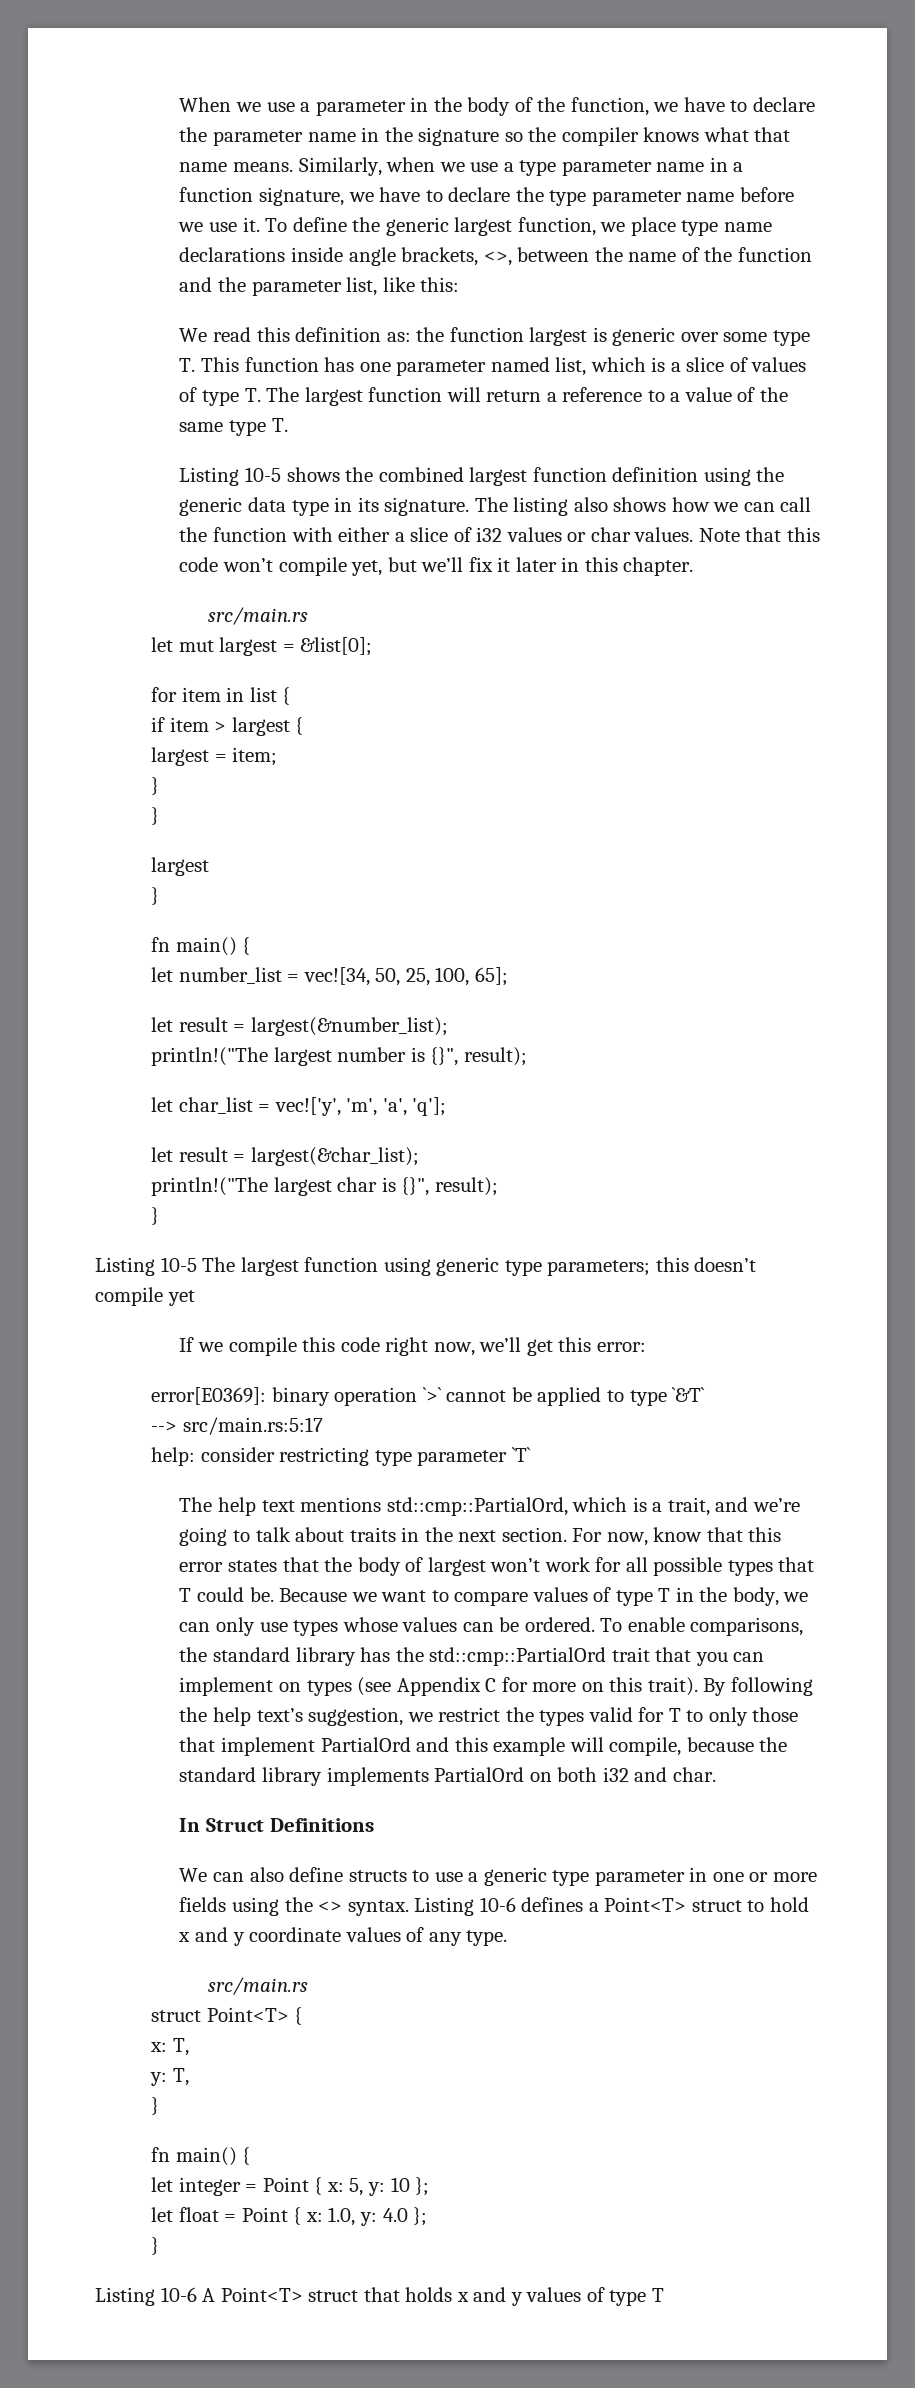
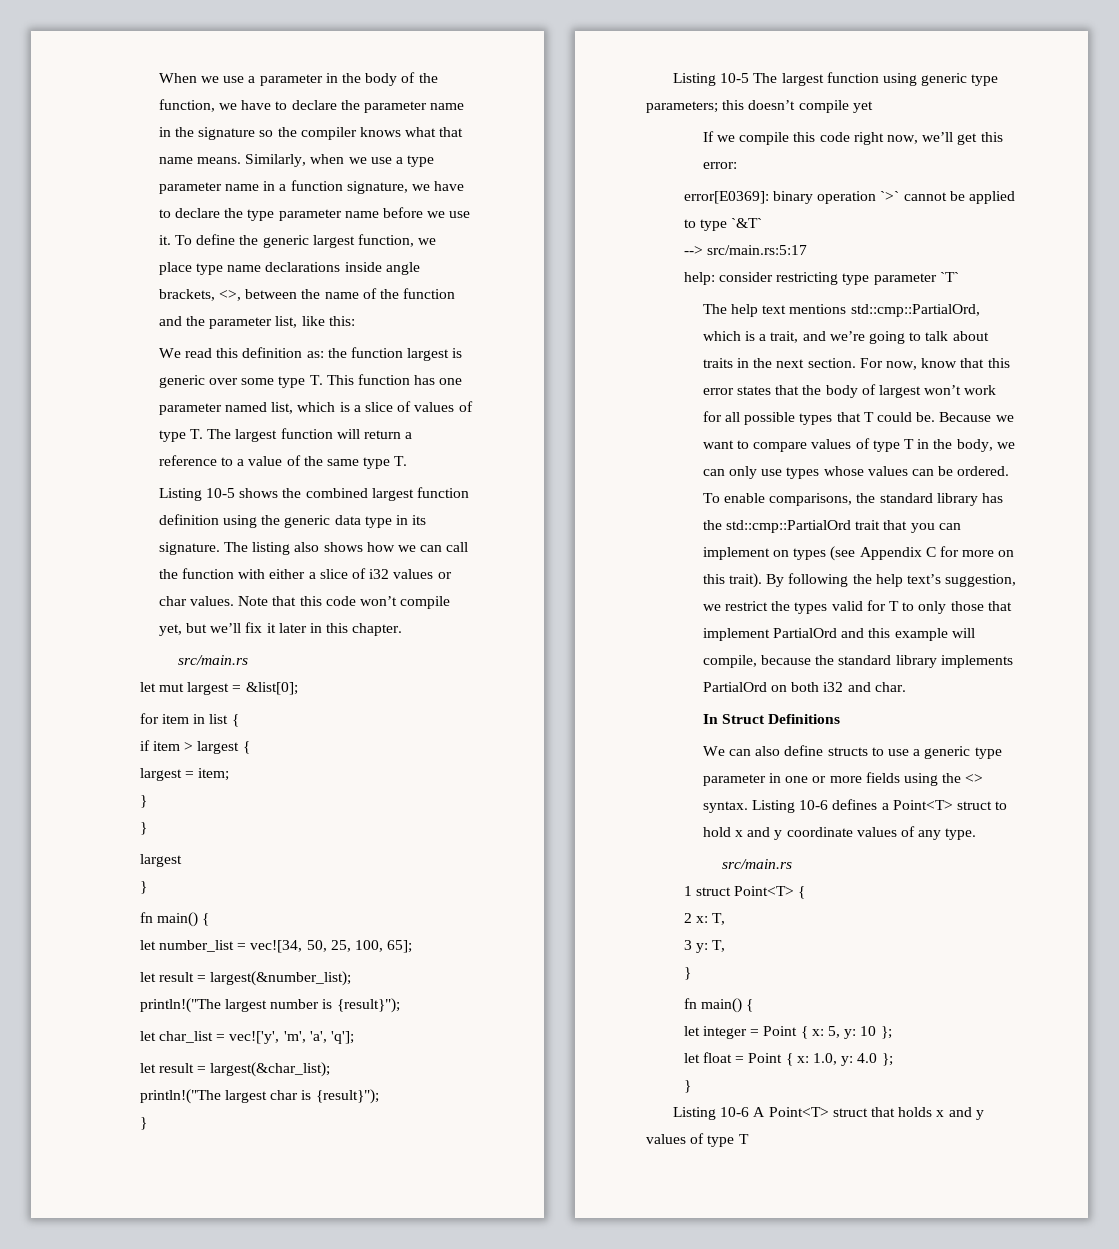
[430,1047,527,1066] {}", result); -> [336,998,400,1013] {result}");
[401,1177,498,1196] {}", result); -> [315,1089,379,1104] {result}");
(308, 1986) none -> [683,886,692,896] 1
(303, 2016) none -> [683,913,692,923] 2
(189, 2047) none -> [683,940,692,950] 3

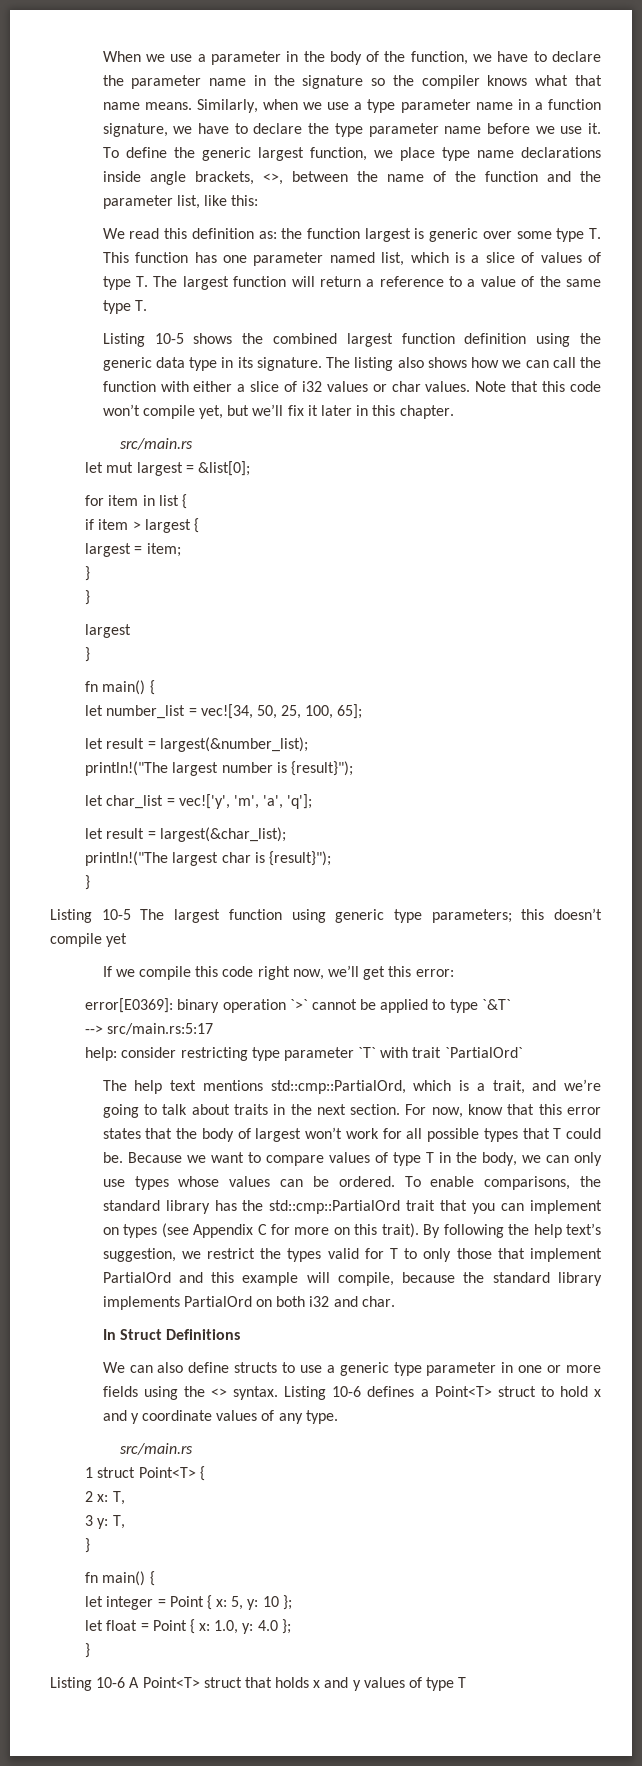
(959, 277) none -> [380,1047,523,1058] with trait `PartialOrd`

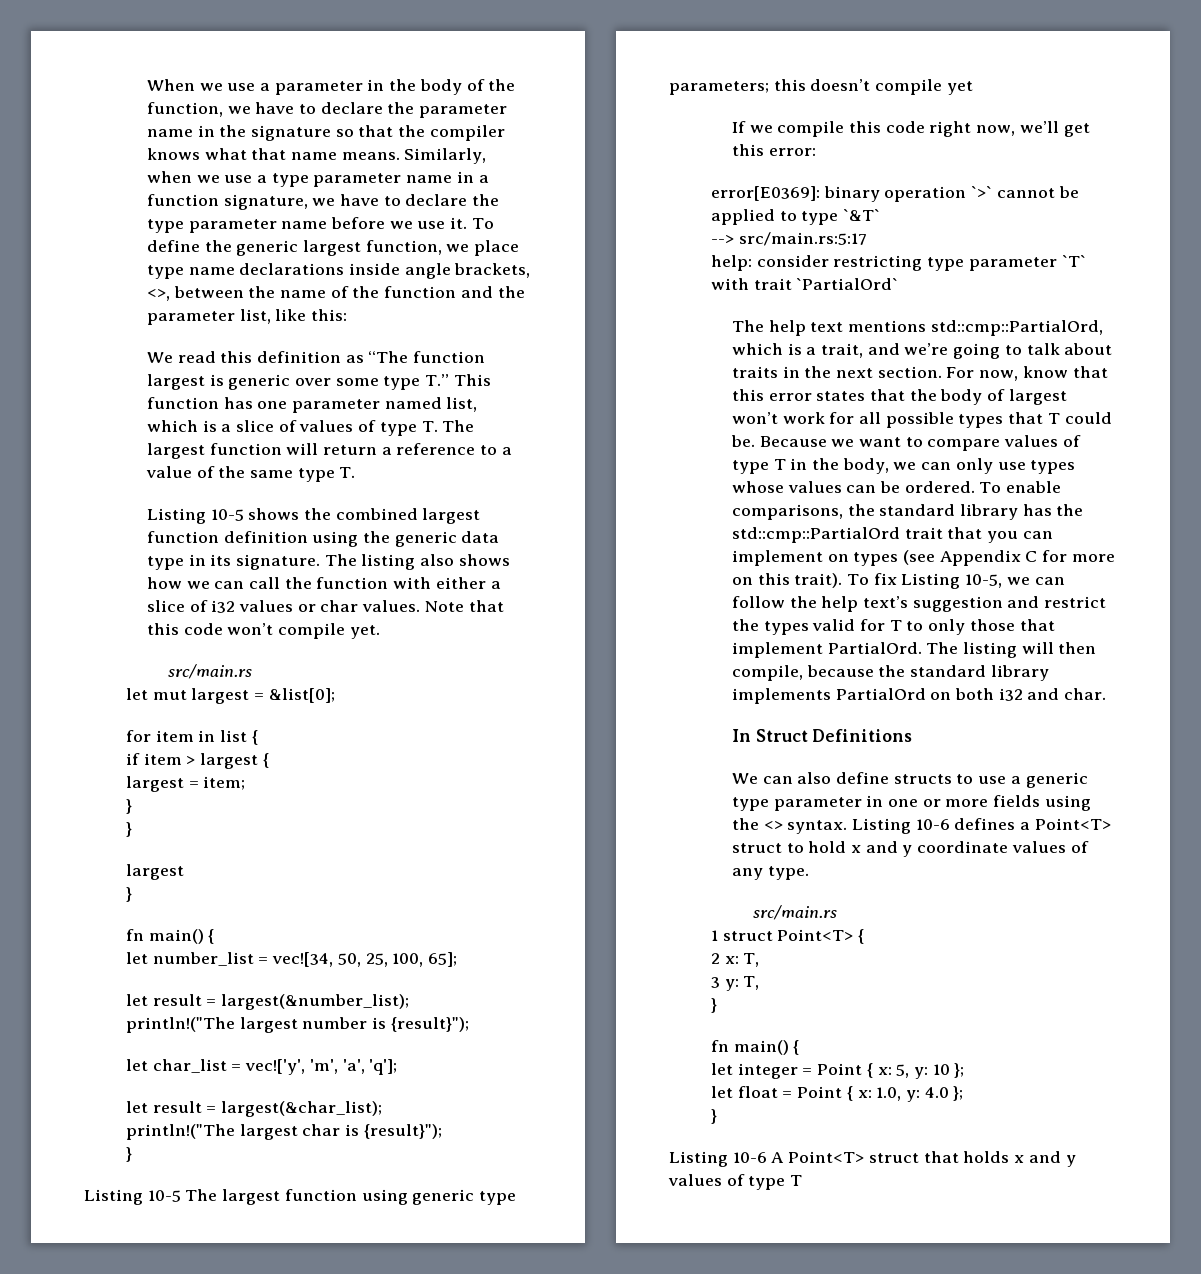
(386, 82) none -> [358,125,394,137] that
[258,228,303,239] as: the -> [345,351,409,363] as “The
[589,228,601,239] T. -> [425,374,450,386] T.”
[199,404,454,419] yet, but we’ll fix it later in this chapter. -> [349,625,380,639] yet.
[423,1224,504,1238] By following -> [846,573,1065,589] [731,596,785,608] To fix Listing 10-5, we can follow
[102,1248,201,1262] suggestion, we -> [912,596,1040,612] suggestion and
[102,1272,330,1286] PartialOrd and this example will -> [827,642,1097,658] PartialOrd. The listing will then

